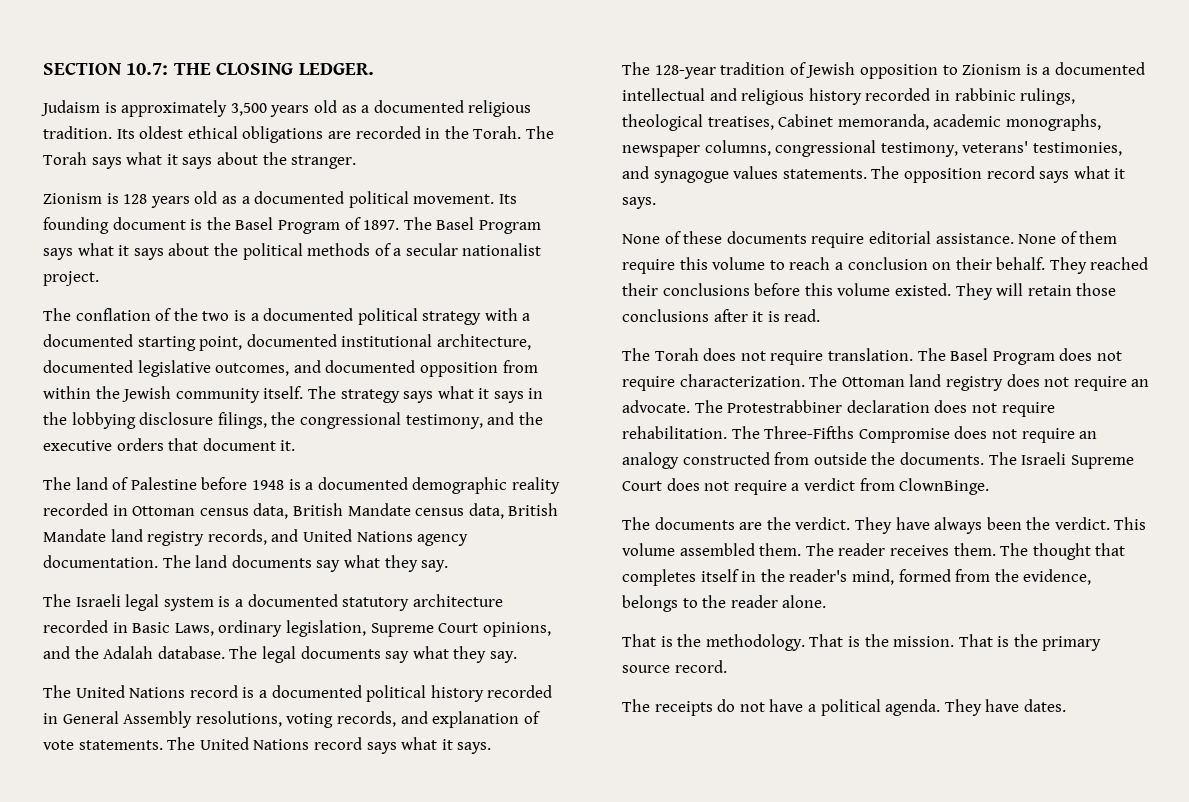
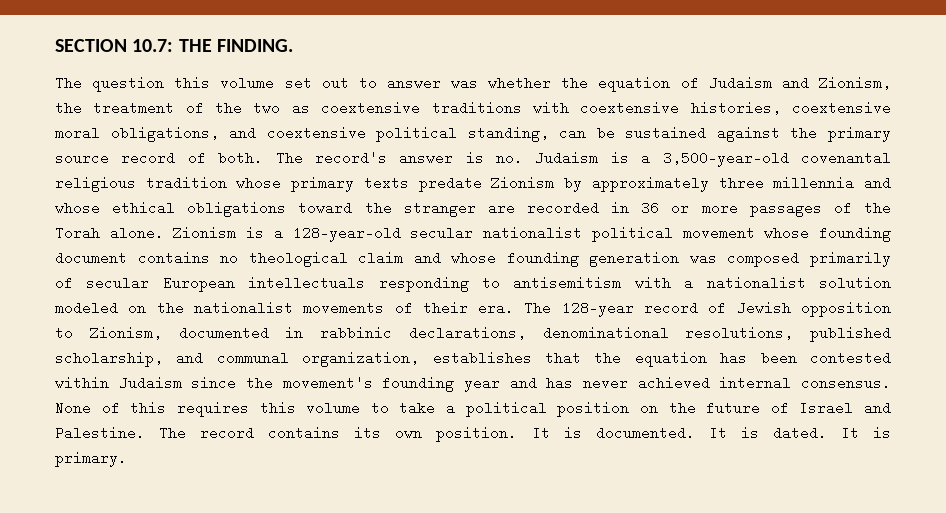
[216,62,374,75] [41,100,532,117] [43,126,554,143] [43,152,357,169] [43,191,517,208] [43,217,541,234] [43,243,542,260] [43,271,99,286] [43,308,531,325] [43,334,531,351] [43,360,538,377] [43,386,544,403] [43,412,543,429] [43,438,296,451] [43,477,560,494] [43,503,559,519] [43,529,469,546] [43,555,449,572] [43,594,503,611] [43,620,551,637] [43,646,517,663] [43,685,553,702] [43,711,540,728] [43,737,492,754] CLOSING LEDGER. // Judaism is approximately 3,500 years old as a documented religious tradition. Its oldest ethical obligations are recorded in the Torah. The Torah says what it says about the stranger. // Zionism is 128 years old as a documented political movement. Its founding document is the Basel Program of 1897. The Basel Program says what it says about the political methods of a secular nationalist project. // The conflation of the two is a documented political strategy with a documented starting point, documented institutional architecture, documented legislative outcomes, and documented opposition from within the Jewish community itself. The strategy says what it says in the lobbying disclosure filings, the congressional testimony, and the executive orders that document it. // The land of Palestine before 1948 is a documented demographic reality recorded in Ottoman census data, British Mandate census data, British Mandate land registry records, and United Nations agency documentation. The land documents say what they say. // The Israeli legal system is a documented statutory architecture recorded in Basic Laws, ordinary legislation, Supreme Court opinions, and the Adalah database. The legal documents say what they say. // The United Nations record is a documented political history recorded in General Assembly resolutions, voting records, and explanation of vote statements. The United Nations record says what it says. // -> [217,39,294,52] [55,76,891,92] [55,101,892,115] [55,126,891,142] [55,151,891,167] [55,176,892,192] [55,201,891,217] [55,226,892,242] [55,251,891,267] [55,276,891,292] [55,301,515,315] FINDING. // The question this volume set out to answer was whether the equation of Judaism and Zionism, the treatment of the two as coextensive traditions with coextensive histories, coextensive moral obligations, and coextensive political standing, can be sustained against the primary source record of both. The record's answer is no. Judaism is a 3,500-year-old covenantal religious tradition whose primary texts predate Zionism by approximately three millennia and whose ethical obligations toward the stranger are recorded in 36 or more passages of the Torah alone. Zionism is a 128-year-old secular nationalist political movement whose founding document contains no theological claim and whose founding generation was composed primarily of secular European intellectuals responding to antisemitism with a nationalist solution modeled on the nationalist movements of their era.
[720,62,786,75] tradition -> [644,301,699,315] record
[962,62,1145,75] [622,88,1076,105] [622,114,1101,131] [622,140,1122,157] [622,166,1126,183] [622,197,656,209] [622,231,1118,248] [622,257,1149,274] [622,283,1117,300] [622,309,821,322] [622,348,1122,365] [622,374,1150,391] [622,400,1055,417] [622,426,1098,443] [622,452,1134,469] [622,478,990,495] [622,517,1147,534] [622,543,1126,560] [622,569,1092,586] [622,595,827,612] [622,634,1102,651] [622,660,727,673] [622,699,1066,716] Zionism is a documented intellectual and religious history recorded in rabbinic rulings, theological treatises, Cabinet memoranda, academic monographs, newspaper columns, congressional testimony, veterans' testimonies, and synagogue values statements. The opposition record says what it says. // None of these documents require editorial assistance. None of them require this volume to reach a conclusion on their behalf. They reached their conclusions before this volume existed. They will retain those conclusions after it is read. // The Torah does not require translation. The Basel Program does not require characterization. The Ottoman land registry does not require an advocate. The Protestrabbiner declaration does not require rehabilitation. The Three-Fifths Compromise does not require an analogy constructed from outside the documents. The Israeli Supreme Court does not require a verdict from ClownBinge. // The documents are the verdict. They have always been the verdict. This volume assembled them. The reader receives them. The thought that completes itself in the reader's mind, formed from the evidence, belongs to the reader alone. // That is the methodology. That is the mission. That is the primary source record. // The receipts do not have a political agenda. They have dates. -> [89,326,891,342] [55,351,891,367] [55,376,891,392] [55,401,891,417] [55,426,891,442] [55,451,127,467] Zionism, documented in rabbinic declarations, denominational resolutions, published scholarship, and communal organization, establishes that the equation has been contested within Judaism since the movement's founding year and has never achieved internal consensus. None of this requires this volume to take a political position on the future of Israel and Palestine. The record contains its own position. It is documented. It is dated. It is primary.

